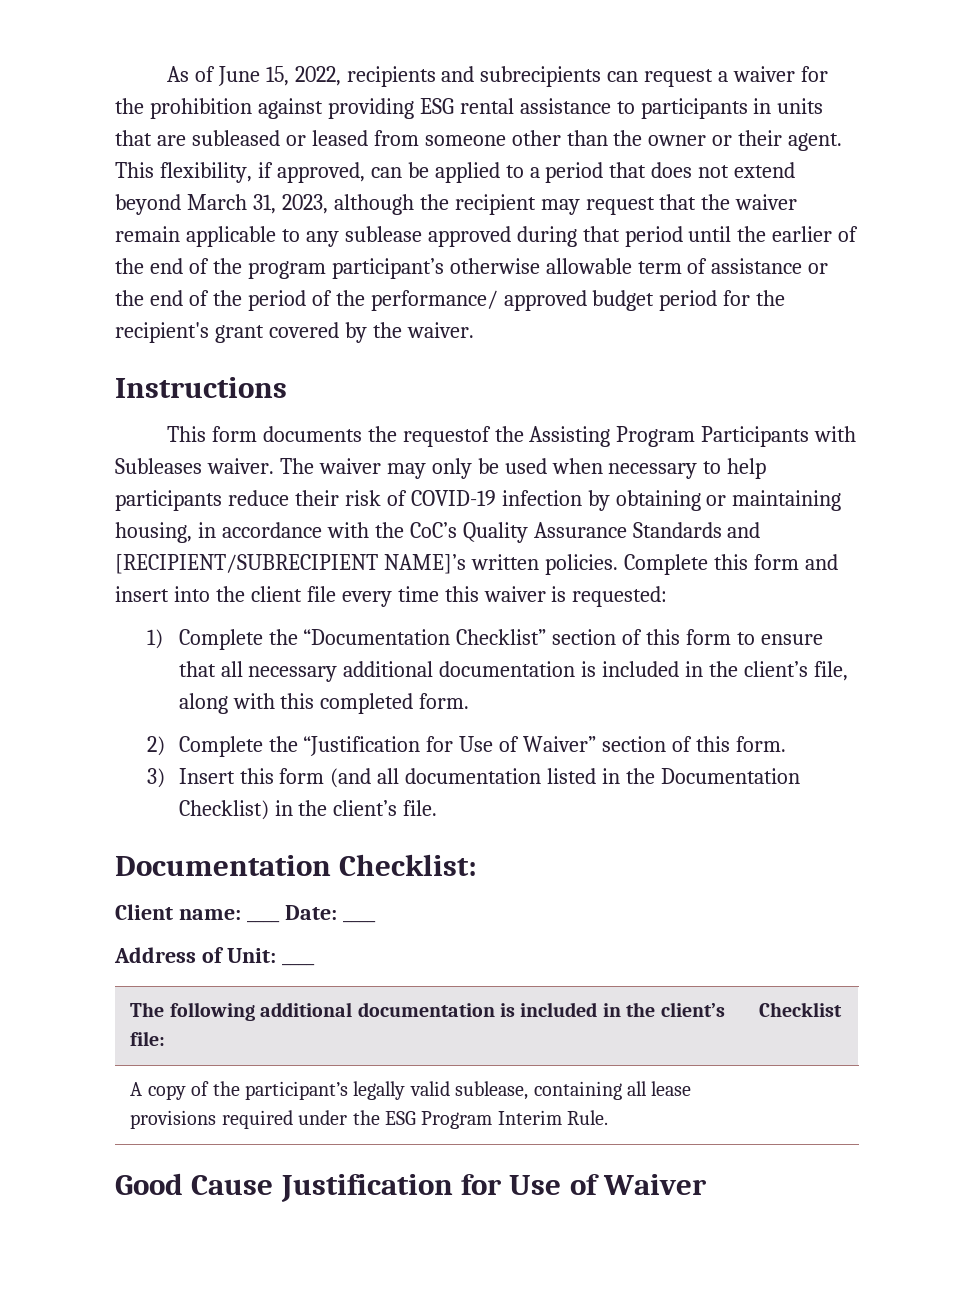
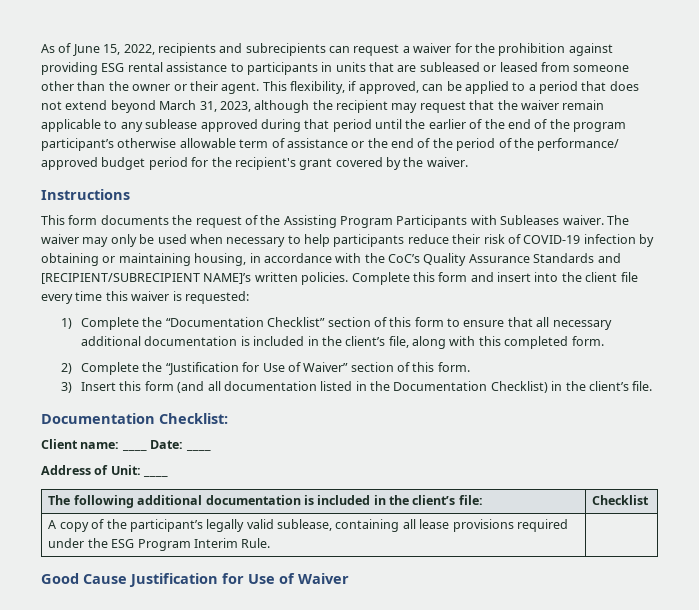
[402,426,491,447] requestof -> [195,215,258,228] request of

